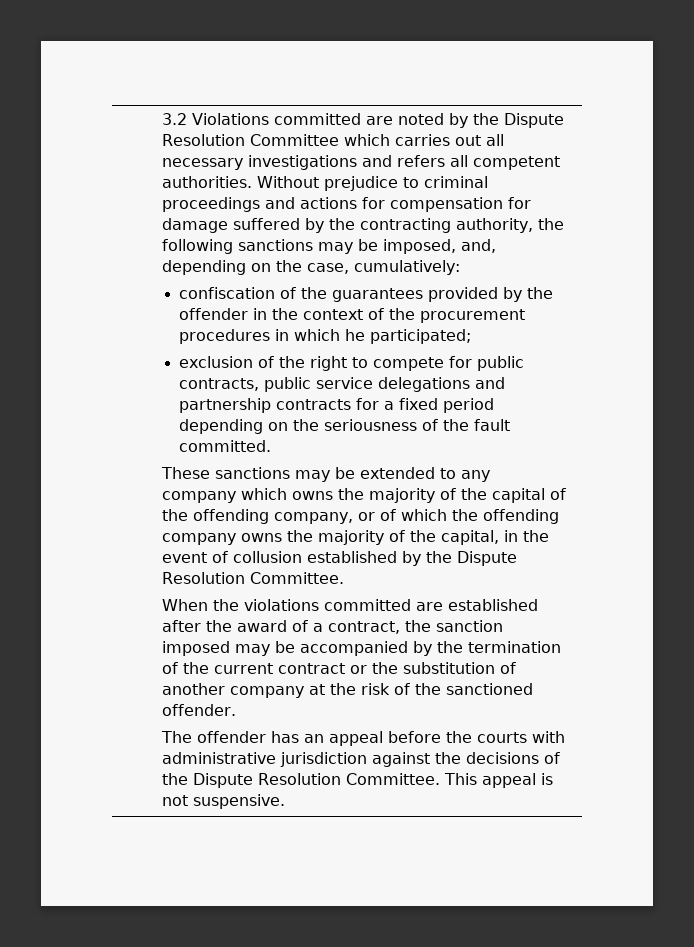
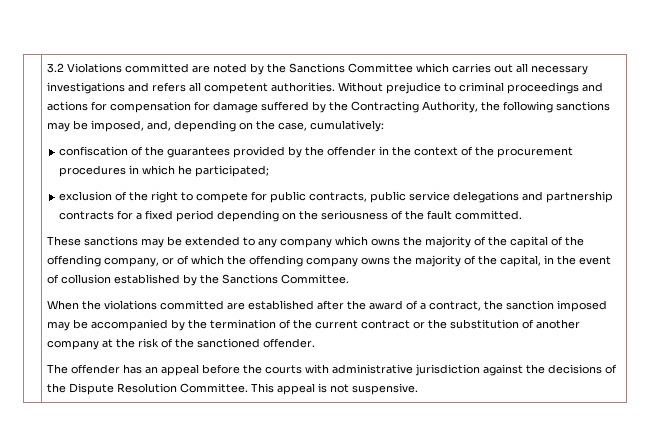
[503,113,564,128] [161,134,245,146] Dispute Resolution -> [289,63,346,73] Sanctions
[359,218,533,233] contracting authority, -> [351,101,479,113] Contracting Authority,
[456,551,517,566] [161,572,245,584] Dispute Resolution -> [222,274,279,284] Sanctions

